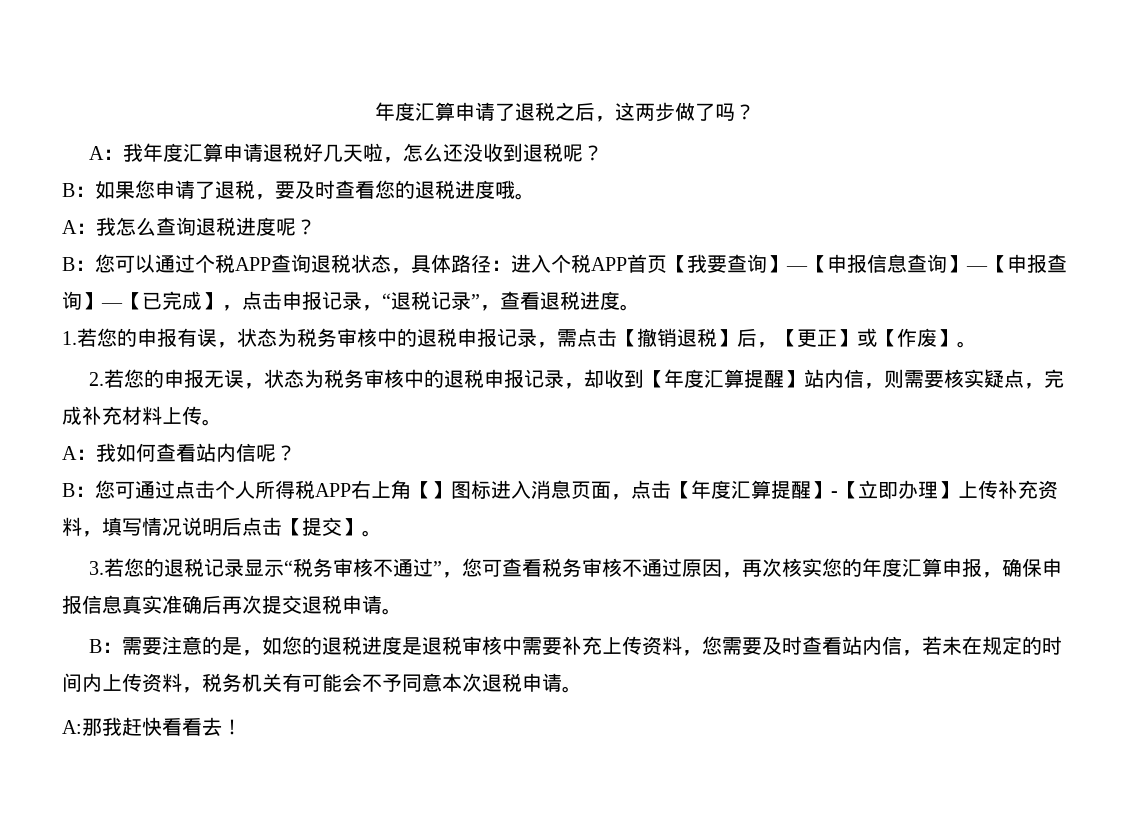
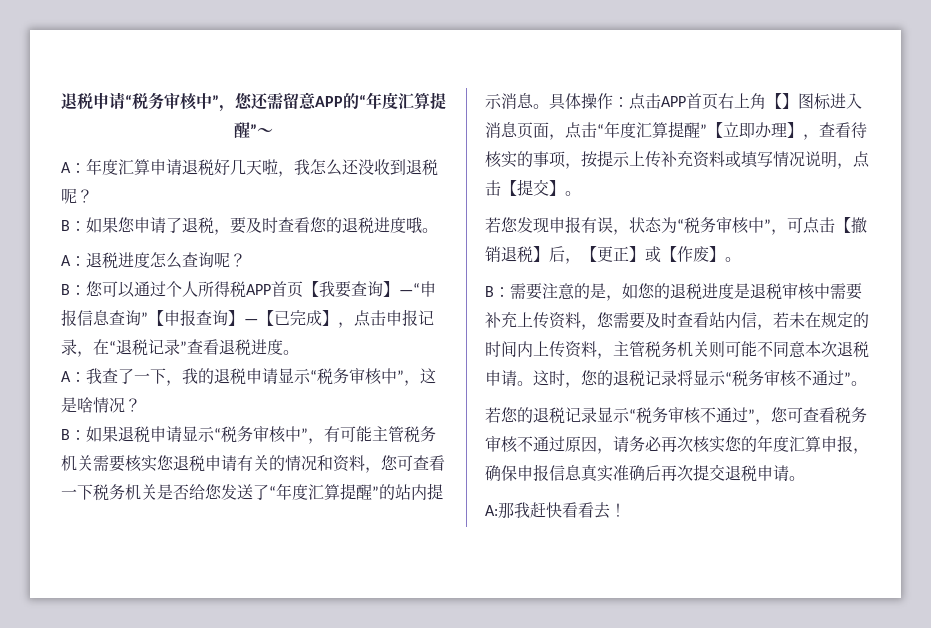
[375,102,755,122] [88,143,143,162] 年度汇算申请了退税之后，这两步做了吗？ // A：我 -> [61,92,446,112] [234,122,273,138] [61,162,86,173] 退税申请“税务审核中”，您还需留意APP的“年度汇算提醒”～ // A：
(403, 160) none -> [294,159,310,175] 我
[96,217,276,236] 我怎么查询退税进度 -> [86,252,214,269] 退税进度怎么查询
[215,254,571,274] 税APP查询退税状态，具体路径：进入个 -> [182,281,230,297] 人所得
[786,255,827,273] —【 -> [399,283,420,295] —“
[947,255,988,273] 】— -> [141,312,148,324] ”
(382, 308) none -> [93,339,109,355] 在
[480,305,500,311] ， -> (187, 347) none
[62,328,137,347] 1.若您的 -> [61,367,436,386] [61,397,141,413] [61,425,436,444] [61,455,445,473] [61,483,443,501] [485,93,862,110] [485,121,867,140] [485,150,870,169] [485,179,581,196] [485,217,549,233] A：我查了一下，我的退税申请显示“税务审核中”，这是啥情况？ // B：如果退税申请显示“税务审核中”，有可能主管税务机关需要核实您退税申请有关的情况和资料，您可查看一下税务机关是否给您发送了“年度汇算提醒”的站内提示消息。具体操作：点击APP首页右上角【】图标进入消息页面，点击“年度汇算提醒”【立即办理】，查看待核实的事项，按提示上传补充资料或填写情况说明，点击【提交】。 // 若您发现
[297,328,577,348] 税务审核中的退税申报记录，需 -> [677,216,803,235] “税务审核中”，可
[88,369,1064,389] [62,406,222,426] [62,443,296,462] [62,480,1058,500] [62,517,382,537] [88,558,1062,578] [62,595,402,615] // 2.若您的申报无误，状态为税务审核中的退税申报记录，却收到【年度汇算提醒】站内信，则需要核实疑点，完成补充材料上传。 // A：我如何查看站内信呢？ // B：您可通过点击个人所得税APP右上角【】图标进入消息页面，点击【年度汇算提醒】-【立即办理】上传补充资料，填写情况说明后点击【提交】。 // 3.若您的退税记录显示“税务审核不通过”，您可查看税务审核不通过原因，再次核实您的年度汇算申报，确保申报信息真实准确后再次提交退税申请。 -> (741, 259) none
[202,673,402,692] 税务机关有可能会不予 -> [613,341,773,358] 主管税务机关则可能不
(582, 689) none -> [533,369,867,388] [485,406,867,425] [485,435,869,454] [485,464,805,482] 这时，您的退税记录将显示“税务审核不通过”。 // 若您的退税记录显示“税务审核不通过”，您可查看税务审核不通过原因，请务必再次核实您的年度汇算申报，确保申报信息真实准确后再次提交退税申请。

